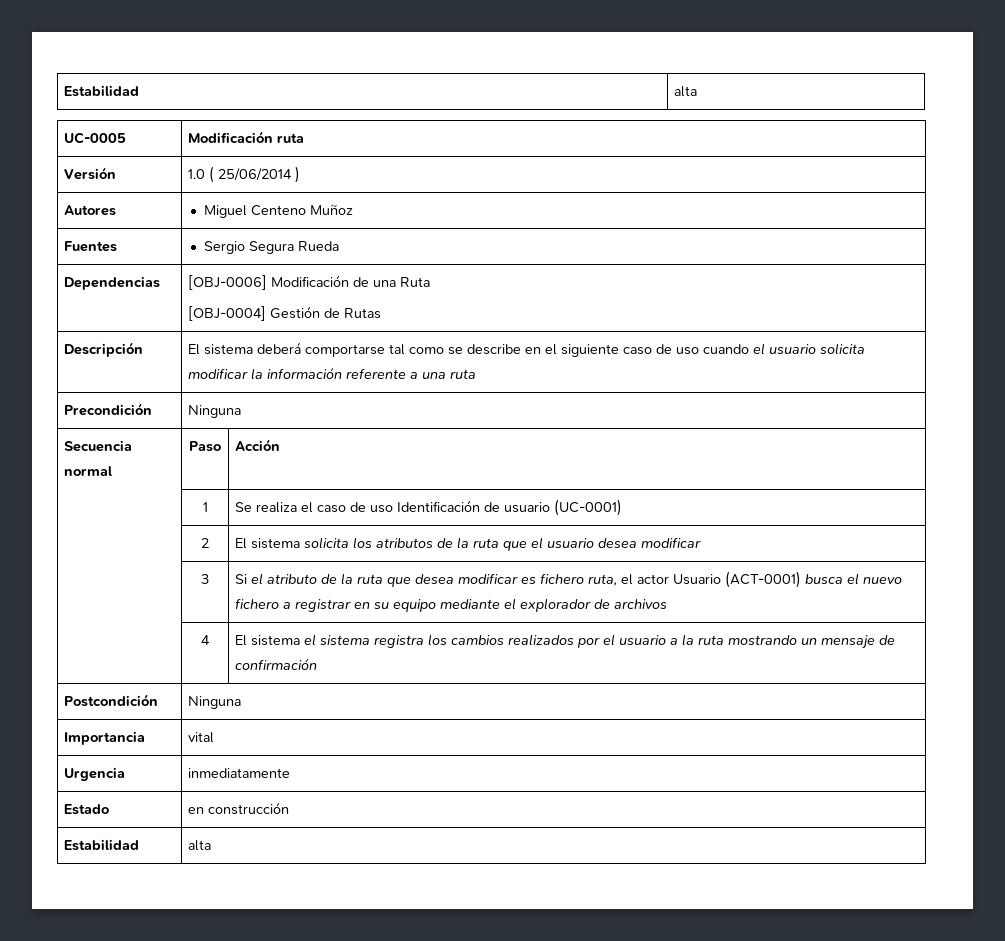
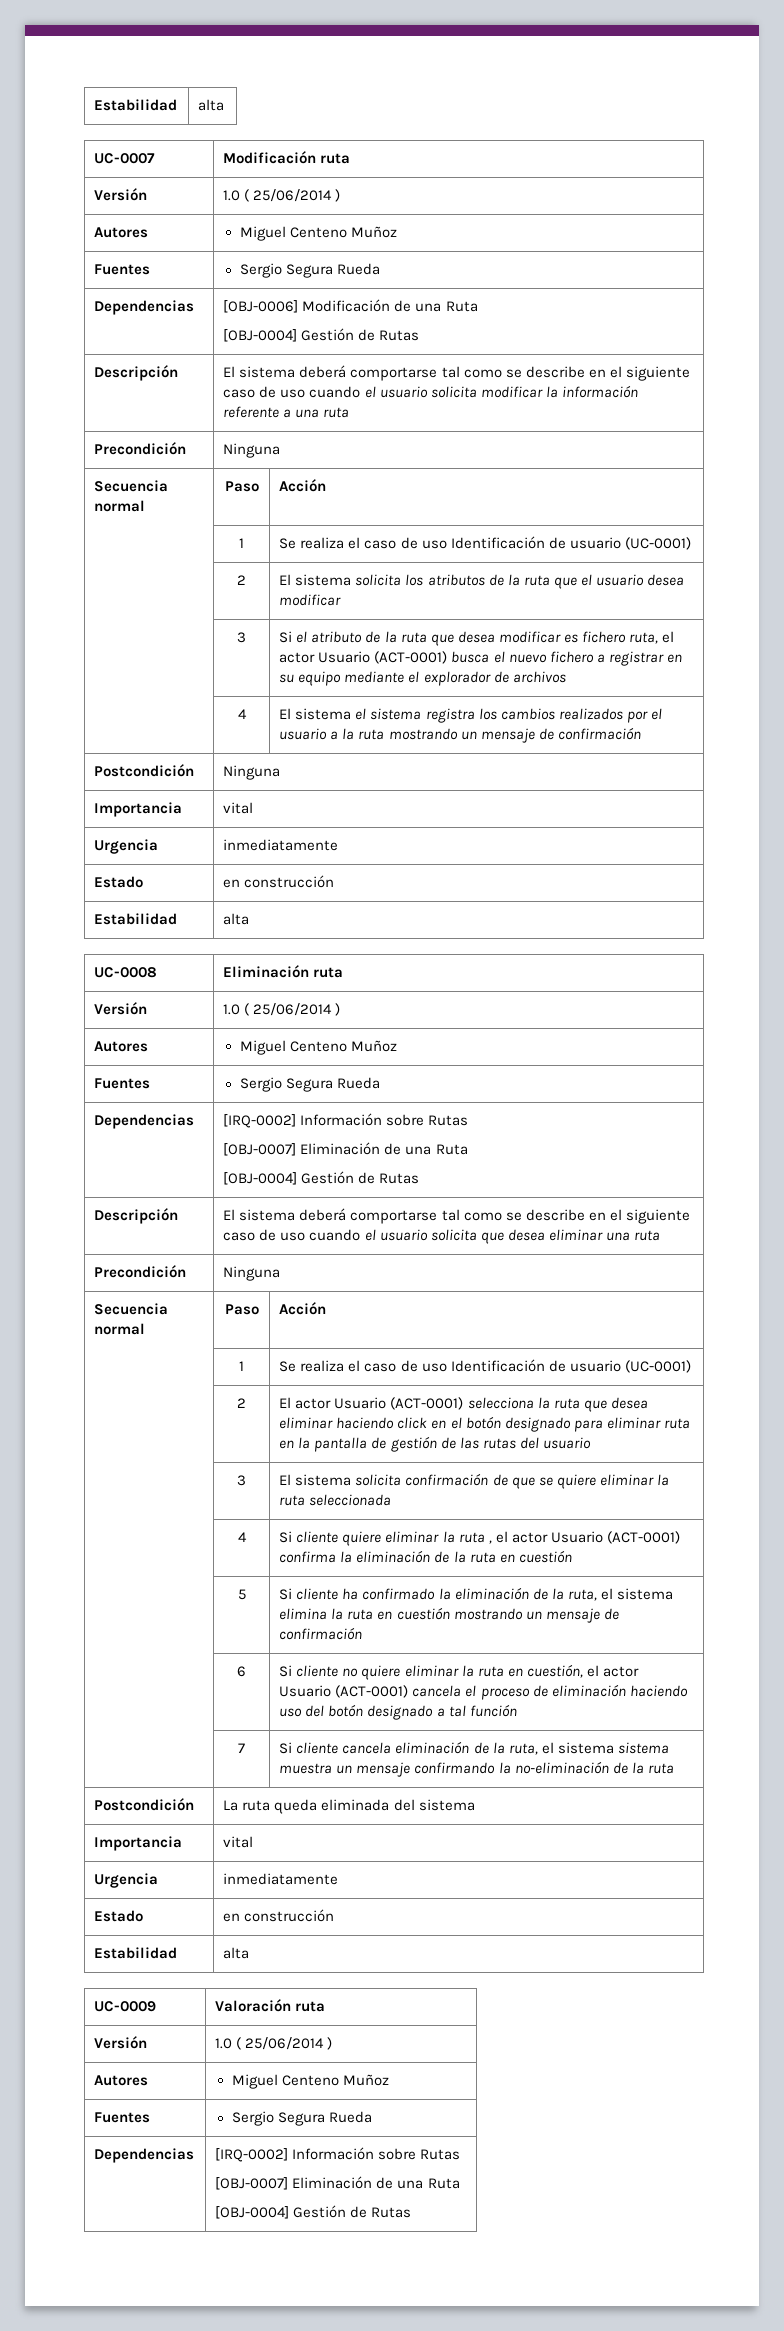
[64,85,140,97] [674,86,698,97] [64,132,127,144] Estabilidad | alta // UC-0005 -> [94,99,178,111] [198,99,225,111] [94,153,156,164] Estabilidad | alta // UC-0007
(212, 845) none -> [94,967,158,978] [223,965,344,978] [94,1002,148,1015] [223,1003,341,1016] [94,1041,149,1052] [239,1040,397,1055] [94,1078,151,1089] [239,1077,380,1092] [94,1114,195,1129] [223,1113,469,1128] [223,1142,468,1156] [223,1171,420,1185] [94,1208,179,1224] [223,1208,690,1224] [223,1229,660,1244] [94,1265,187,1278] [223,1266,281,1281] [94,1303,169,1315] [94,1323,146,1335] [224,1304,259,1315] [279,1302,327,1315] [239,1361,244,1371] [279,1359,691,1373] [237,1398,246,1408] [279,1397,648,1412] [279,1416,690,1432] [279,1436,591,1452] [237,1475,246,1486] [279,1473,669,1489] [279,1494,392,1506] [237,1532,247,1542] [279,1531,680,1546] [279,1550,572,1563] [237,1589,246,1600] [279,1587,673,1601] [279,1607,619,1623] [279,1627,363,1640] [237,1666,246,1677] [279,1664,639,1680] [279,1684,688,1700] [279,1704,517,1720] [238,1743,245,1753] [279,1741,669,1755] [279,1761,674,1777] [94,1798,195,1811] [223,1799,475,1814] [94,1836,183,1851] [223,1836,254,1848] [94,1873,159,1888] [223,1873,339,1885] [94,1910,144,1922] [223,1909,335,1922] [94,1947,178,1959] [223,1947,250,1959] [94,2001,157,2012] [215,1999,326,2012] [94,2036,148,2049] [215,2037,333,2050] [94,2075,149,2086] [231,2074,389,2089] [94,2112,151,2123] [231,2111,372,2126] [94,2148,195,2163] [215,2147,461,2162] [215,2176,460,2190] [215,2205,412,2219] // UC-0008 | Eliminación ruta // Versión | 1.0 ( 25/06/2014 ) // Autores | Miguel Centeno Muñoz // Fuentes | Sergio Segura Rueda // Dependencias | [IRQ-0002] Información sobre Rutas // [OBJ-0007] Eliminación de una Ruta // [OBJ-0004] Gestión de Rutas // Descripción | El sistema deberá comportarse tal como se describe en el siguiente caso de uso cuando el usuario solicita que desea eliminar una ruta // Precondición | Ninguna // Secuencia normal | Paso | Acción // | 1 | Se realiza el caso de uso Identificación de usuario (UC-0001) // | 2 | El actor Usuario (ACT-0001) selecciona la ruta que desea eliminar haciendo click en el botón designado para eliminar ruta en la pantalla de gestión de las rutas del usuario // | 3 | El sistema solicita confirmación de que se quiere eliminar la ruta seleccionada // | 4 | Si cliente quiere eliminar la ruta , el actor Usuario (ACT-0001) confirma la eliminación de la ruta en cuestión // | 5 | Si cliente ha confirmado la eliminación de la ruta, el sistema elimina la ruta en cuestión mostrando un mensaje de confirmación // | 6 | Si cliente no quiere eliminar la ruta en cuestión, el actor Usuario (ACT-0001) cancela el proceso de eliminación haciendo uso del botón designado a tal función // | 7 | Si cliente cancela eliminación de la ruta, el sistema sistema muestra un mensaje confirmando la no-eliminación de la ruta // Postcondición | La ruta queda eliminada del sistema // Importancia | vital // Urgencia | inmediatamente // Estado | en construcción // Estabilidad | alta // UC-0009 | Valoración ruta // Versión | 1.0 ( 25/06/2014 ) // Autores | Miguel Centeno Muñoz // Fuentes | Sergio Segura Rueda // Dependencias | [IRQ-0002] Información sobre Rutas // [OBJ-0007] Eliminación de una Ruta // [OBJ-0004] Gestión de Rutas

